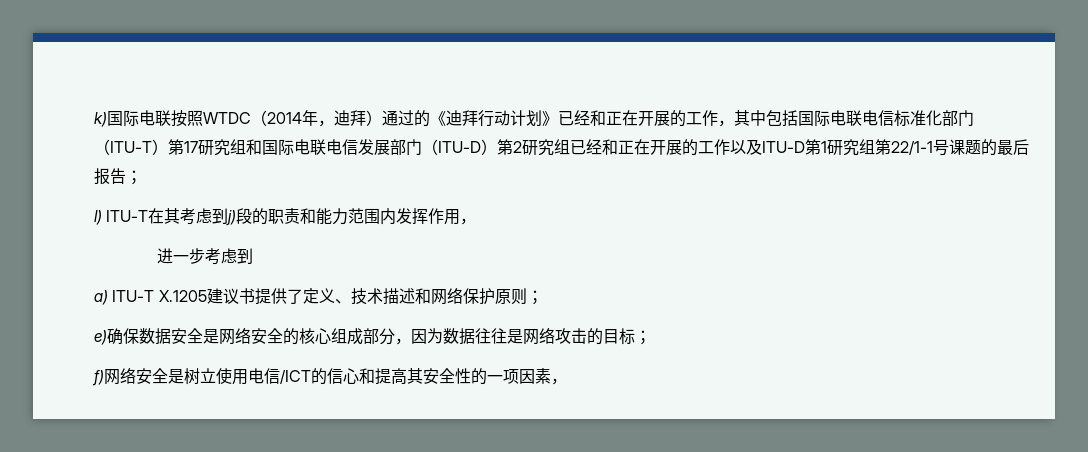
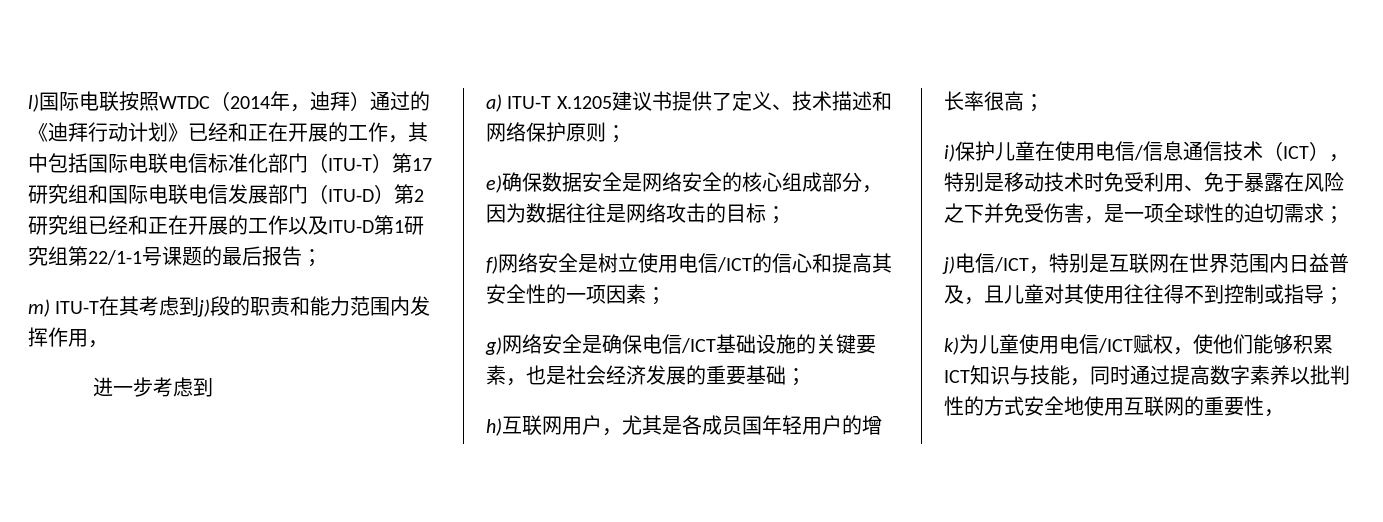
[94,112,107,127] k) -> [28,94,39,112] l)
[94,210,102,225] l) -> [28,299,50,317] m)
(551, 376) none -> [646,287,666,305] [485,334,876,355] [486,365,806,386] [486,415,882,436] [944,91,1044,112] [944,141,1349,162] [944,172,1344,192] [944,203,1344,224] [942,253,1349,274] [944,284,1344,305] [944,334,1333,355] [944,365,1350,386] [944,396,1264,417] ； // g)网络安全是确保电信/ICT基础设施的关键要素，也是社会经济发展的重要基础； // h)互联网用户，尤其是各成员国年轻用户的增长率很高； // i)保护儿童在使用电信/信息通信技术（ICT），特别是移动技术时免受利用、免于暴露在风险之下并免受伤害，是一项全球性的迫切需求； // j)电信/ICT，特别是互联网在世界范围内日益普及，且儿童对其使用往往得不到控制或指导； // k)为儿童使用电信/ICT赋权，使他们能够积累ICT知识与技能，同时通过提高数字素养以批判性的方式安全地使用互联网的重要性

